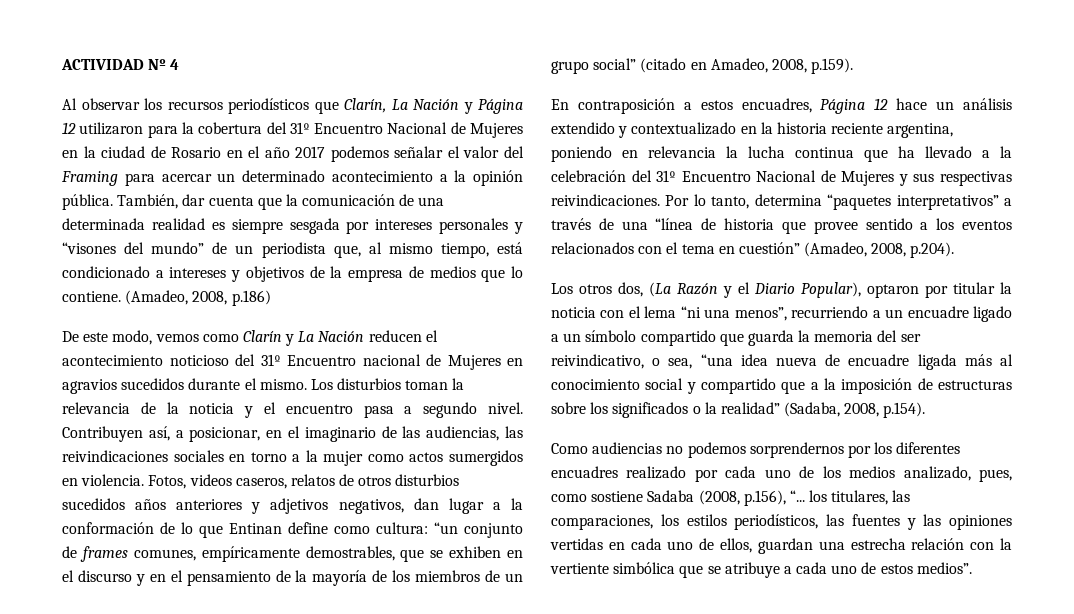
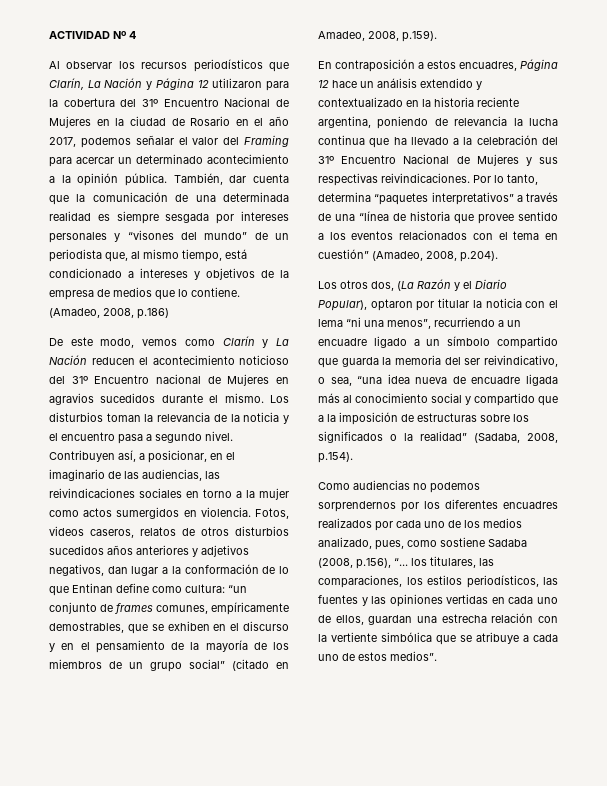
[295,146,326,158] 2017 -> [49,137,76,147] 2017,
[622,150,638,158] en -> [434,118,448,126] de
[626,466,687,479] realizado -> [318,518,372,528] realizados

